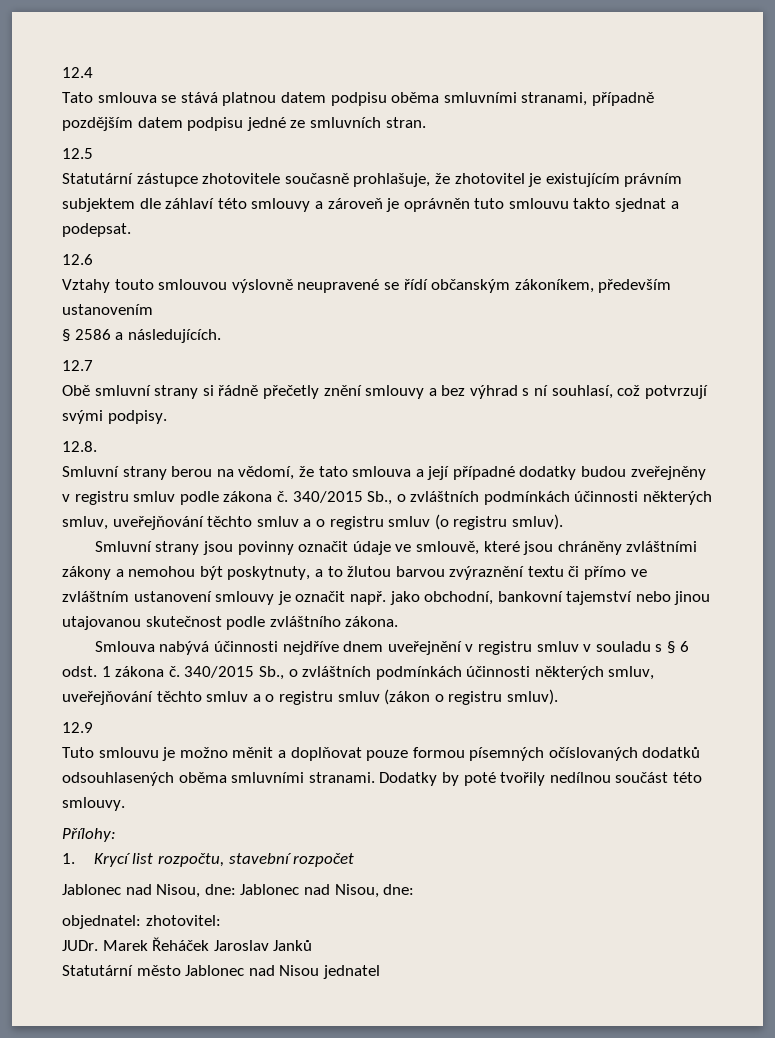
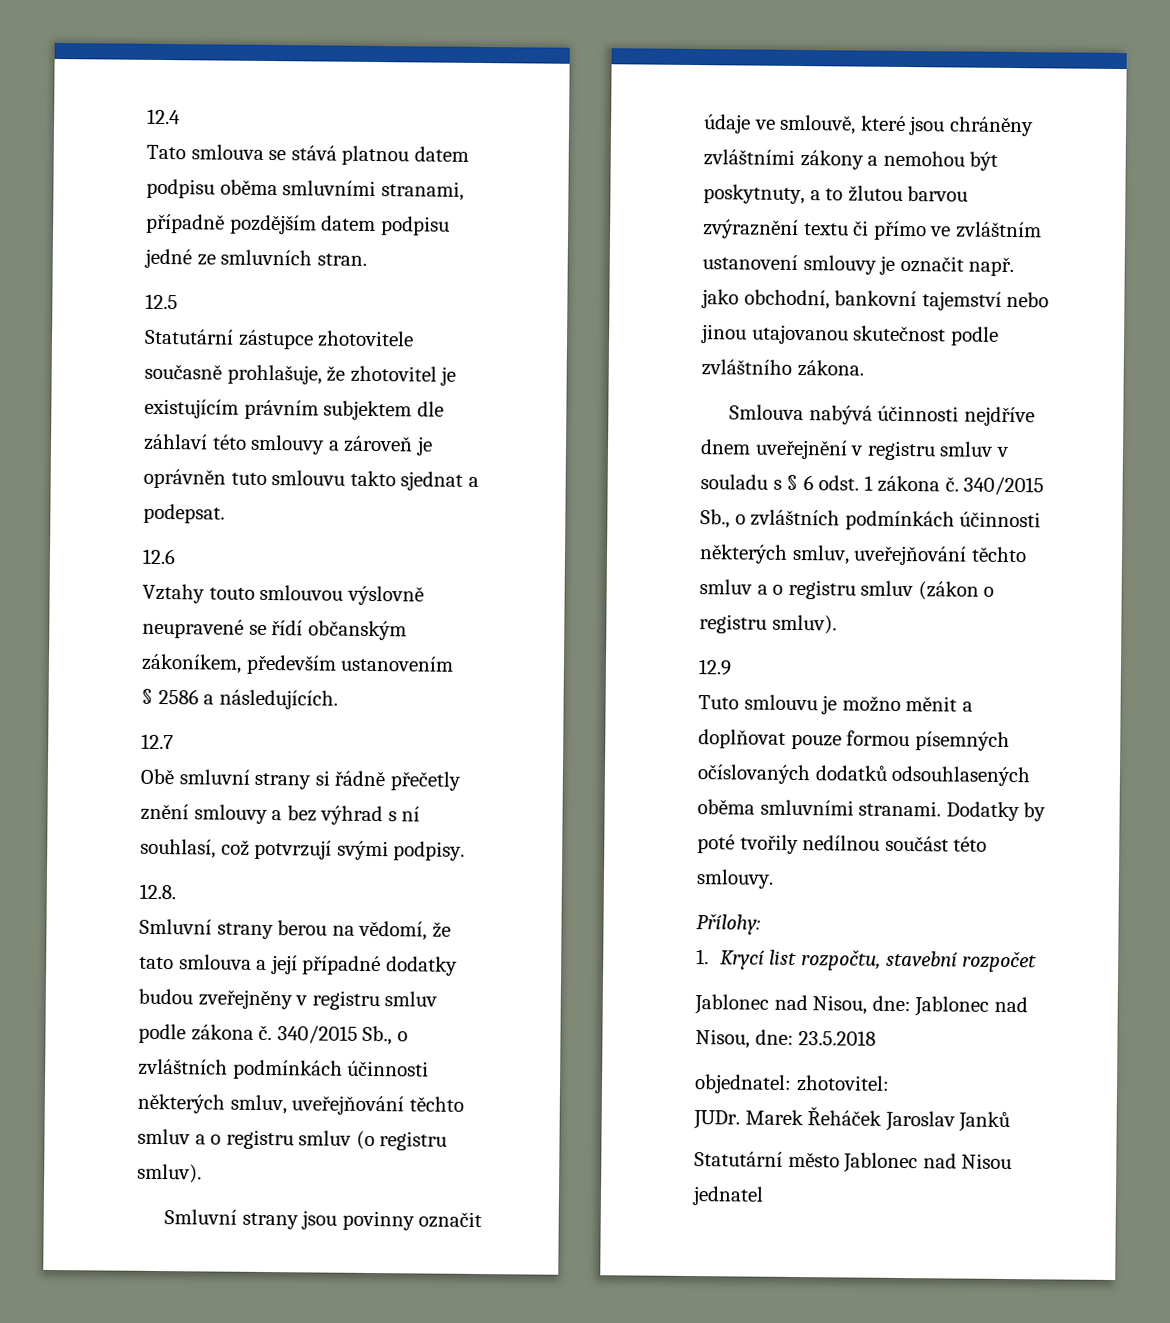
(415, 889) none -> [798,1030,877,1046] 23.5.2018

